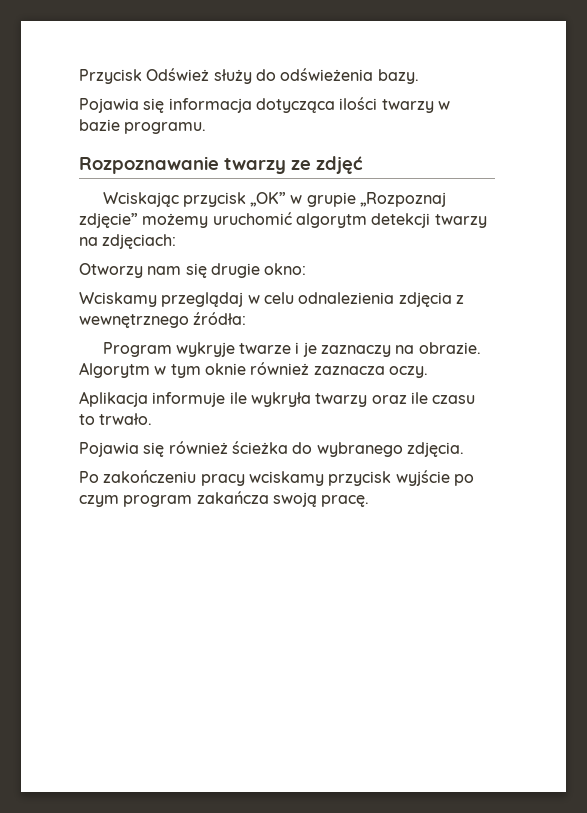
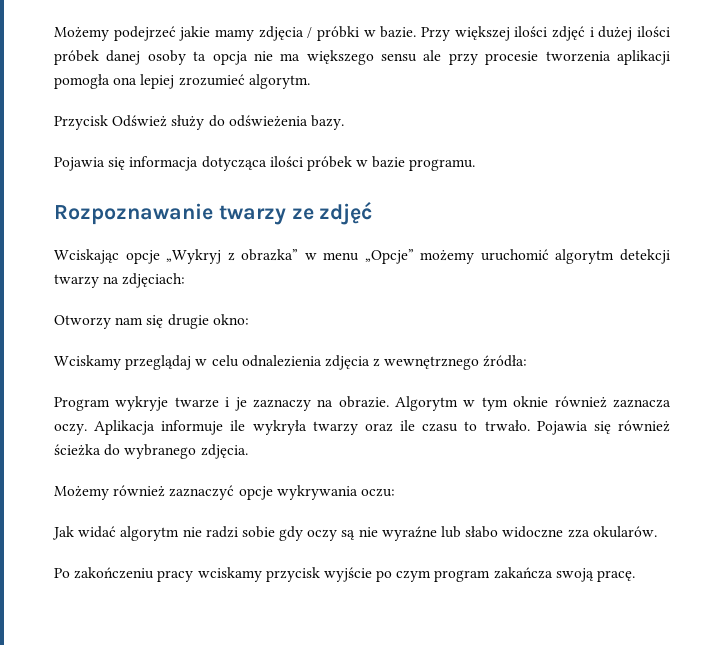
(79, 76) none -> [54,26,670,41] [54,50,670,65] [54,74,310,89] Możemy podejrzeć jakie mamy zdjęcia / próbki w bazie. Przy większej ilości zdjęć i dużej ilości próbek danej osoby ta opcja nie ma większego sensu ale przy procesie tworzenia aplikacji pomogła ona lepiej zrozumieć algorytm. //
[381,99,434,113] twarzy -> [306,156,352,171] próbek
[182,192,447,207] [79,213,138,228] przycisk „OK” w grupie „Rozpoznaj zdjęcie” -> [125,249,414,264] opcje „Wykryj z obrazka” w menu „Opcje”
(428, 372) // -> (87, 429) none
(153, 419) // -> (530, 425) none
(464, 449) none -> [54,485,395,500] [52,526,657,541] // Możemy również zaznaczyć opcje wykrywania oczu: // Jak widać algorytm nie radzi sobie gdy oczy są nie wyraźne lub słabo widoczne zza okularów.

